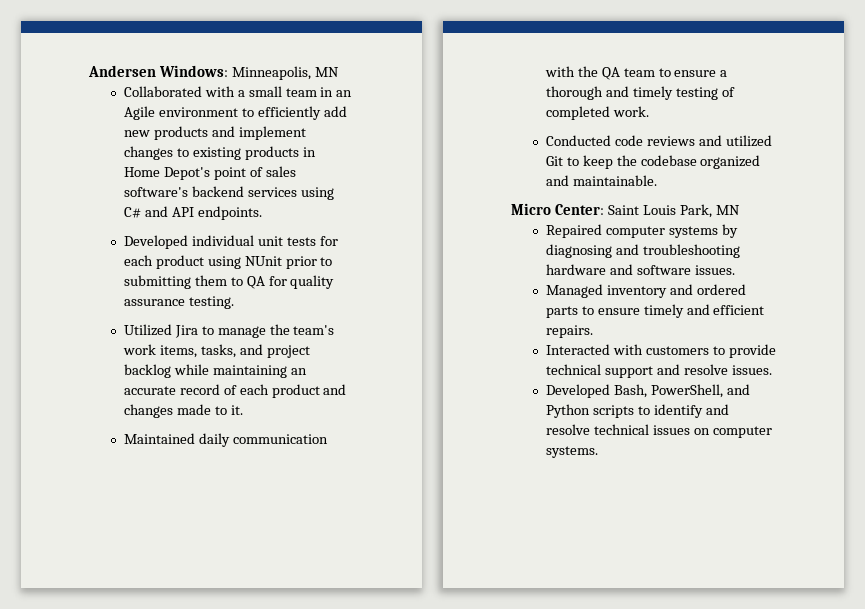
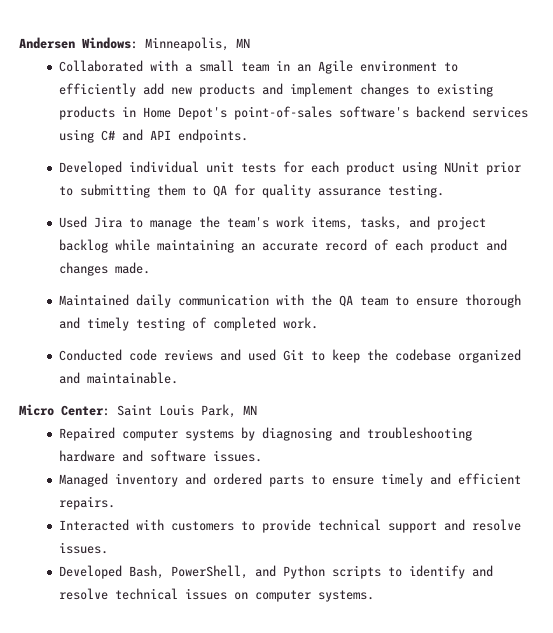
[213,166,296,180] point of sales -> [234,106,333,120] point-of-sales
[123,324,172,336] Utilized -> [59,216,88,228] Used
[176,404,243,415] made to it. -> [115,262,151,274] made.
[720,70,728,77] a -> (459, 302) none
[725,135,772,147] utilized -> [248,349,277,361] used

